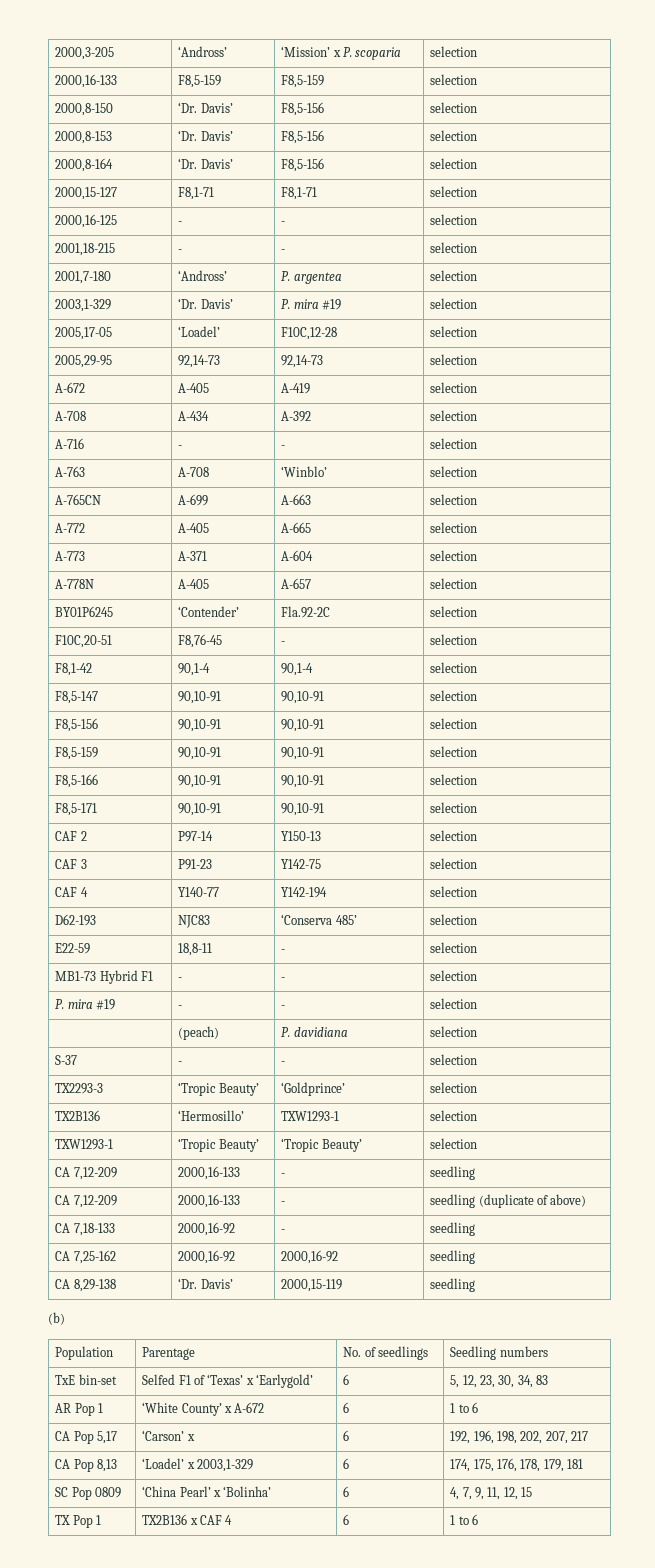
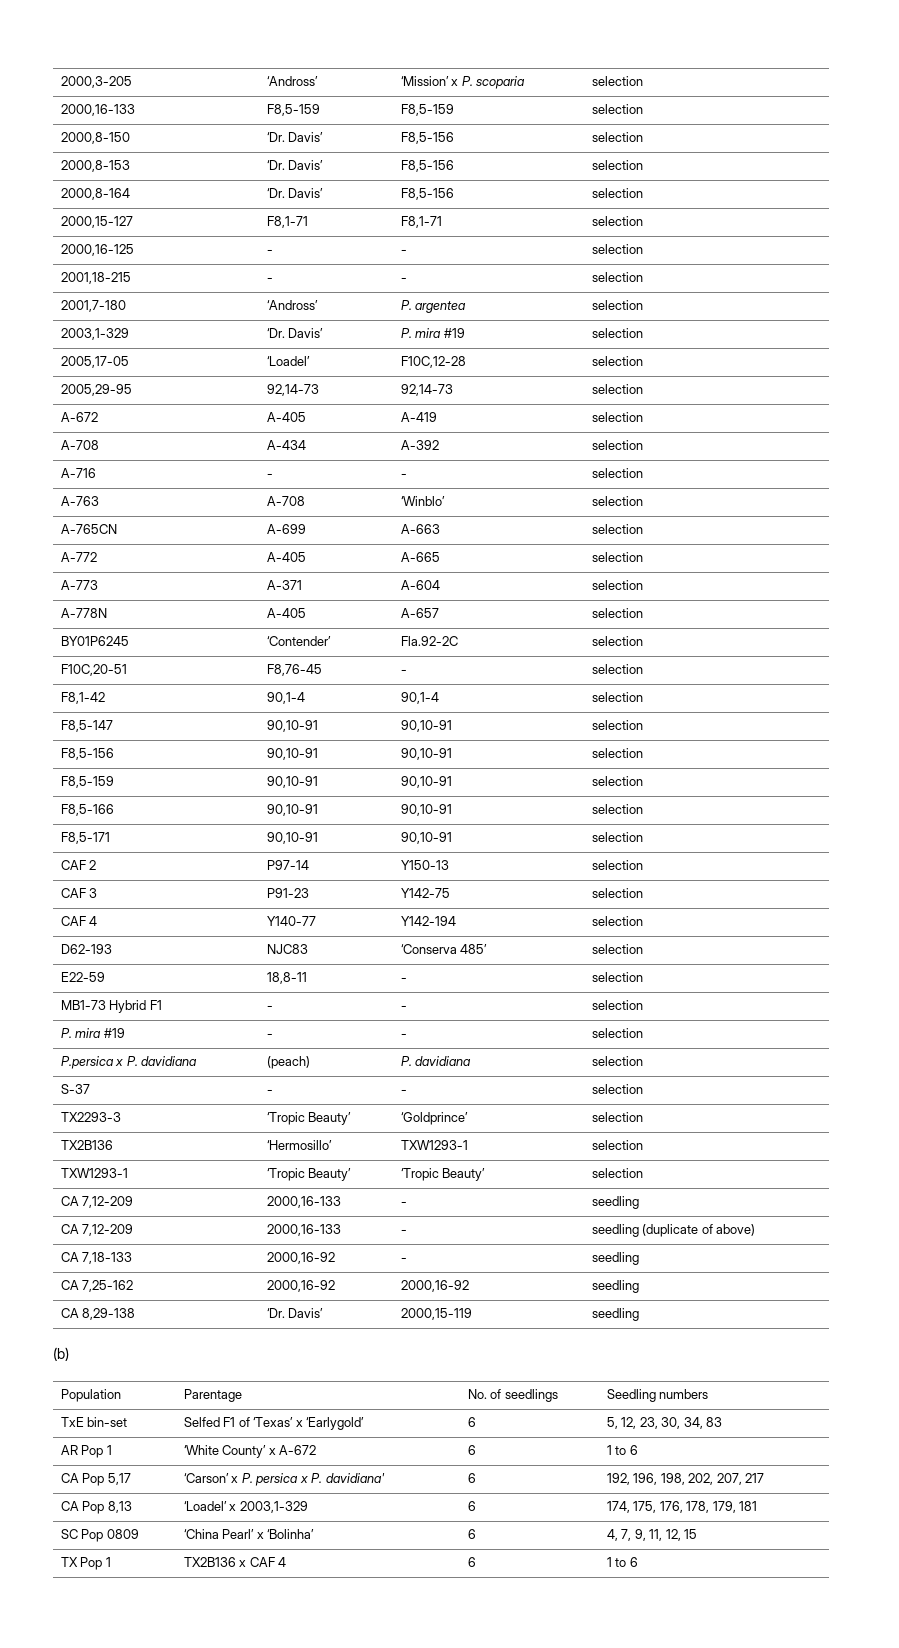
(478, 1003) none -> [60,1056,198,1069] P.persica x P. davidiana
(195, 1437) none -> [241,1473,385,1486] P. persica x P. davidiana'

